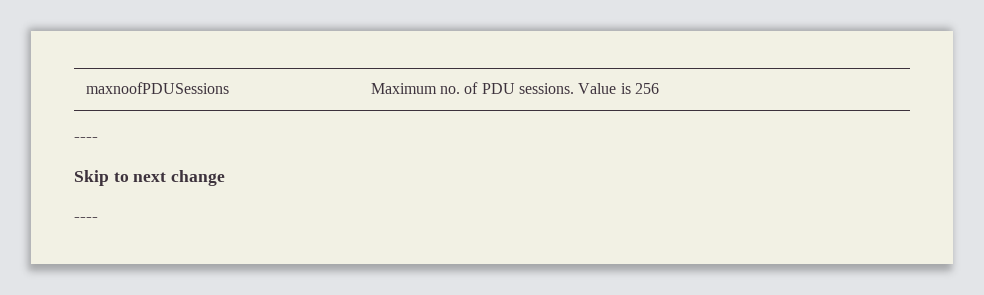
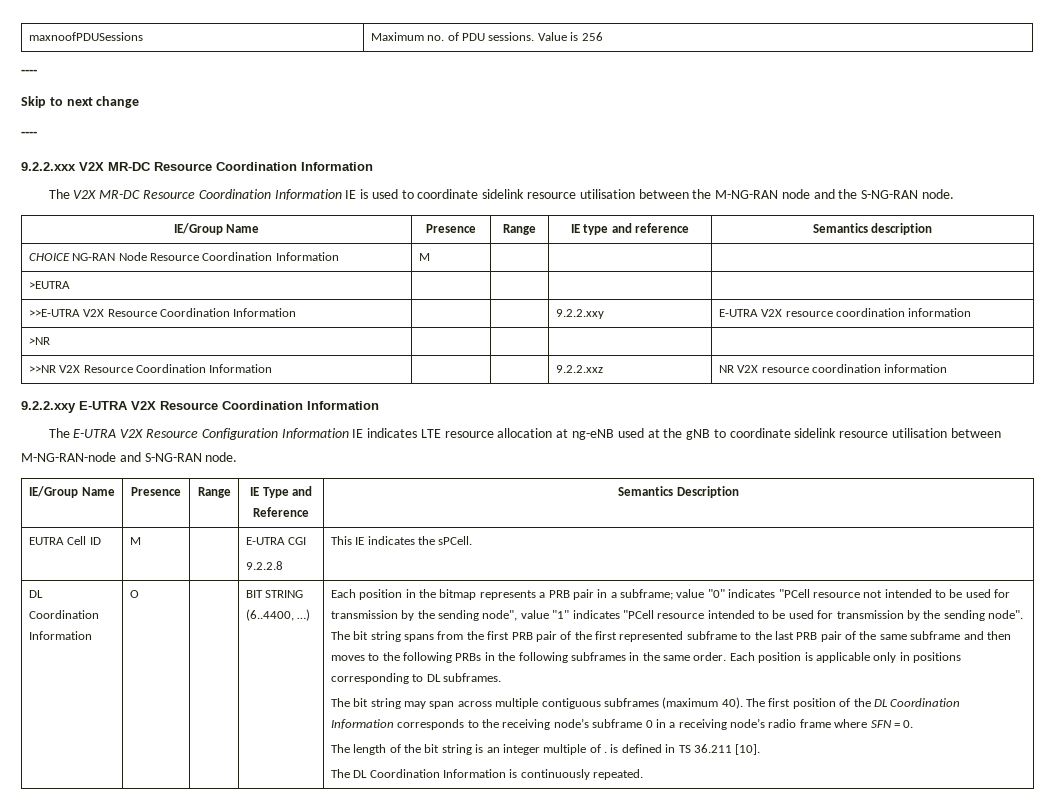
(98, 219) none -> [21,162,373,171] [48,189,955,200] [173,223,260,235] [426,224,476,233] [503,224,536,235] [570,223,690,235] [812,223,933,235] [28,252,339,261] [418,253,430,261] [28,281,70,289] [28,308,297,317] [555,309,604,319] [718,308,972,317] [28,337,50,345] [28,364,273,373] [555,365,603,373] [718,364,948,373] [21,401,379,413] [48,428,1001,440] [21,452,238,462] [29,486,115,498] [131,487,181,496] [197,487,231,498] [250,486,312,498] [253,507,309,517] [618,486,739,498] [28,536,101,545] [129,537,141,545] [245,537,307,545] [245,561,283,570] [330,536,473,545] [28,590,43,598] [28,610,99,619] [28,631,92,640] [129,590,139,598] [245,590,304,598] [245,609,311,621] [330,589,1011,600] [330,610,1024,621] [330,631,1011,642] [330,652,962,663] [330,673,502,684] [330,697,961,709] [330,718,914,730] [330,744,761,755] [330,769,644,780] // 9.2.2.xxx V2X MR-DC Resource Coordination Information // The V2X MR-DC Resource Coordination Information IE is used to coordinate sidelink resource utilisation between the M-NG-RAN node and the S-NG-RAN node. // IE/Group Name | Presence | Range | IE type and reference | Semantics description // CHOICE NG-RAN Node Resource Coordination Information | M | | | // >EUTRA | | | | // >>E-UTRA V2X Resource Coordination Information | | | 9.2.2.xxy | E-UTRA V2X resource coordination information // >NR | | | | // >>NR V2X Resource Coordination Information | | | 9.2.2.xxz | NR V2X resource coordination information // 9.2.2.xxy E-UTRA V2X Resource Coordination Information // The E-UTRA V2X Resource Configuration Information IE indicates LTE resource allocation at ng-eNB used at the gNB to coordinate sidelink resource utilisation between M-NG-RAN-node and S-NG-RAN node. // IE/Group Name | Presence | Range | IE Type and Reference | Semantics Description // EUTRA Cell ID | M | | E-UTRA CGI // 9.2.2.8 | This IE indicates the sPCell. // DL Coordination Information | O | | BIT STRING (6..4400, …) | Each position in the bitmap represents a PRB pair in a subframe; value "0" indicates "PCell resource not intended to be used for transmission by the sending node", value "1" indicates "PCell resource intended to be used for transmission by the sending node". The bit string spans from the first PRB pair of the first represented subframe to the last PRB pair of the same subframe and then moves to the following PRBs in the following subframes in the same order. Each position is applicable only in positions corresponding to DL subframes. // The bit string may span across multiple contiguous subframes (maximum 40). The first position of the DL Coordination Information corresponds to the receiving node’s subframe 0 in a receiving node’s radio frame where SFN = 0. // The length of the bit string is an integer multiple of . is defined in TS 36.211 [10]. // The DL Coordination Information is continuously repeated.

